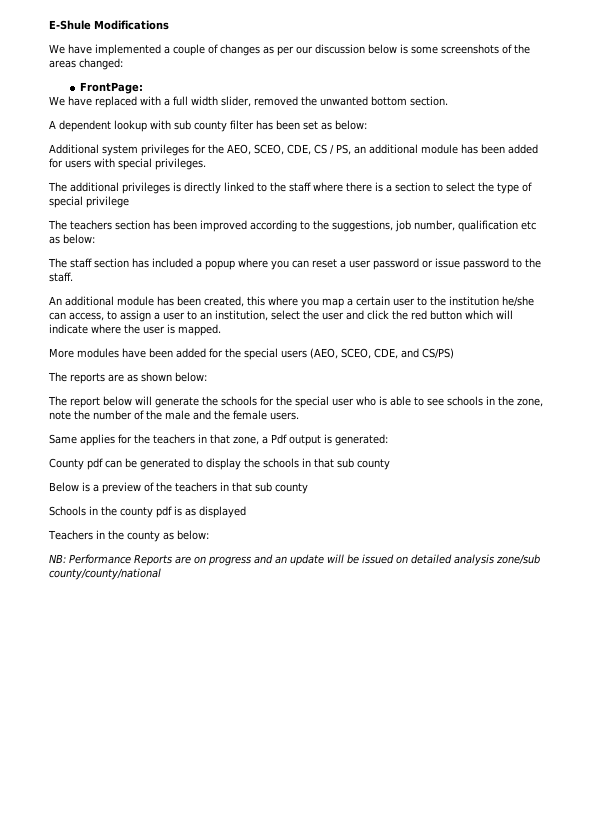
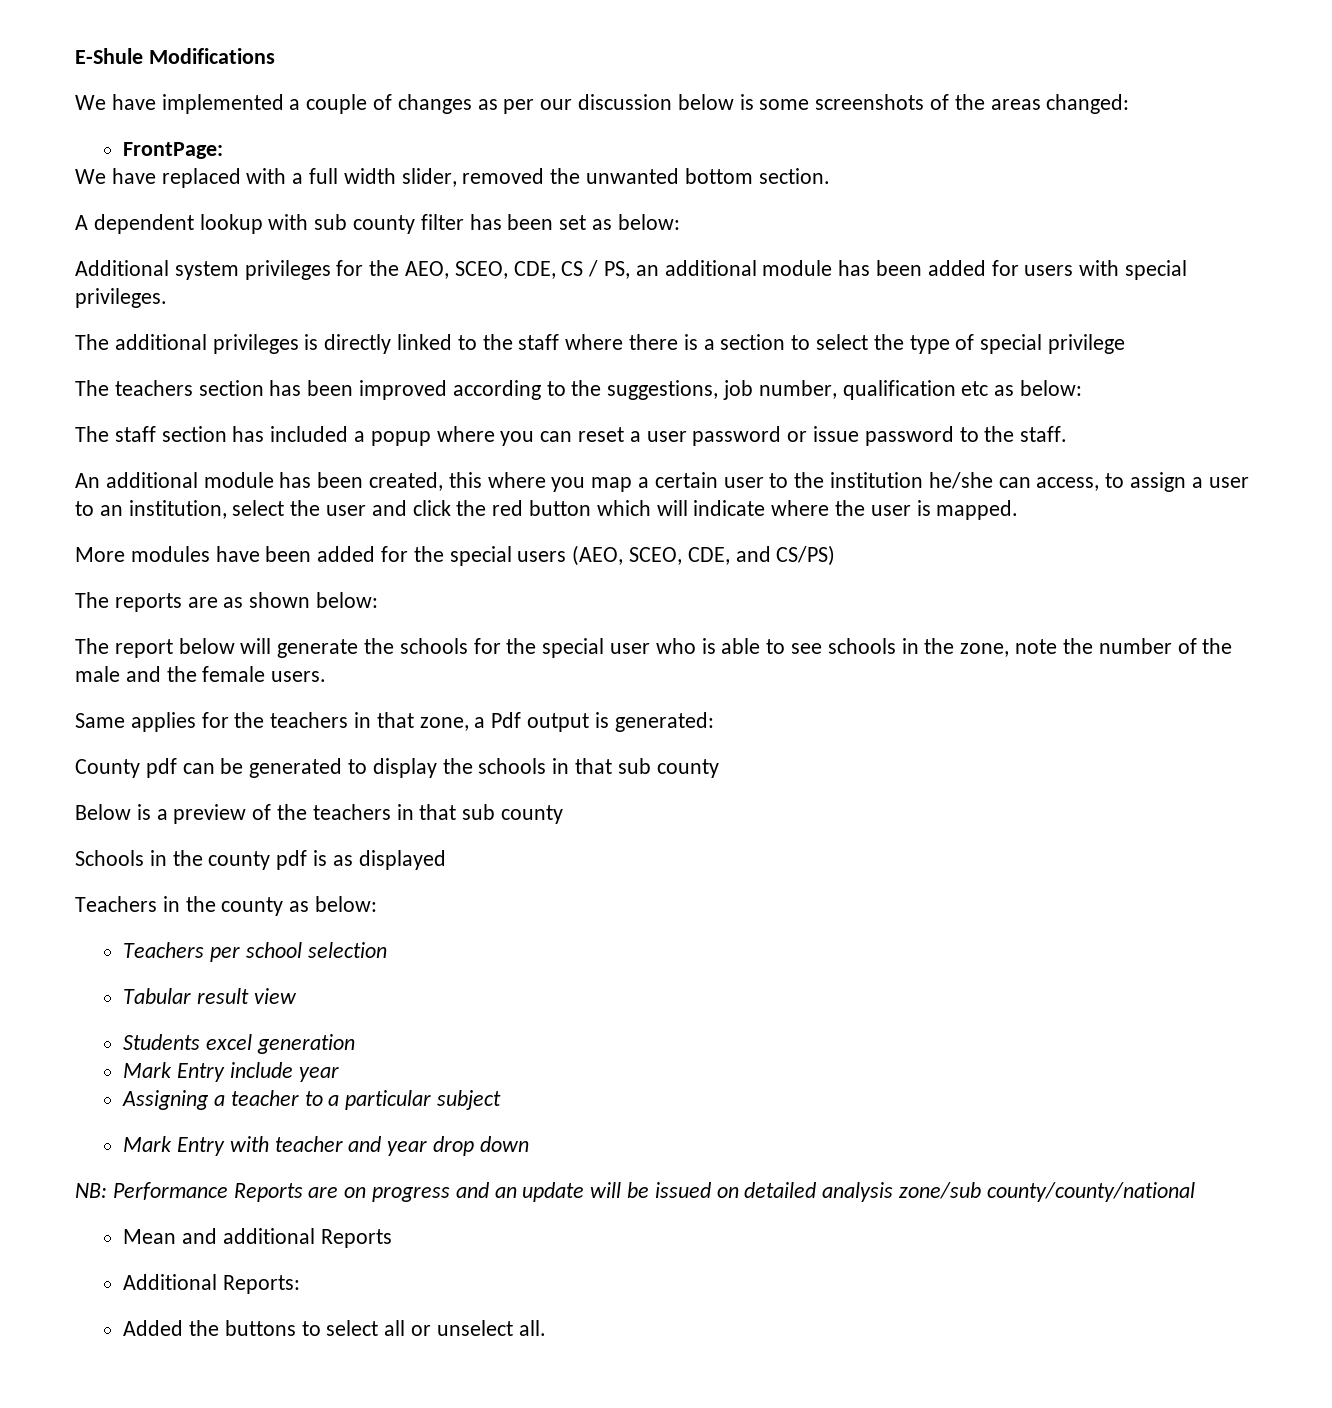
(209, 535) none -> [123,942,387,962] [123,988,297,1004] [123,1034,355,1054] [123,1062,339,1082] [122,1090,501,1110] [123,1136,529,1156] // Teachers per school selection // Tabular result view // Students excel generation // Mark Entry include year // Assigning a teacher to a particular subject // Mark Entry with teacher and year drop down
(161, 574) none -> [123,1228,392,1248] [123,1274,300,1294] [123,1320,546,1336] // Mean and additional Reports // Additional Reports: // Added the buttons to select all or unselect all.

